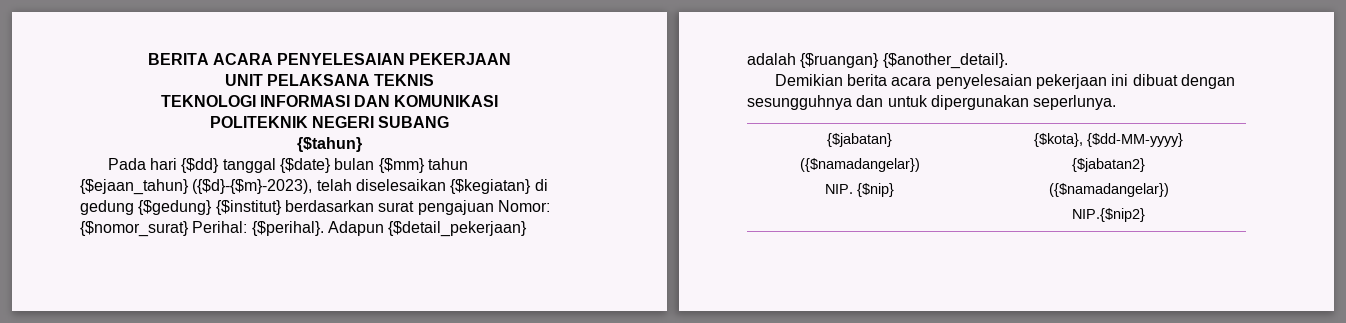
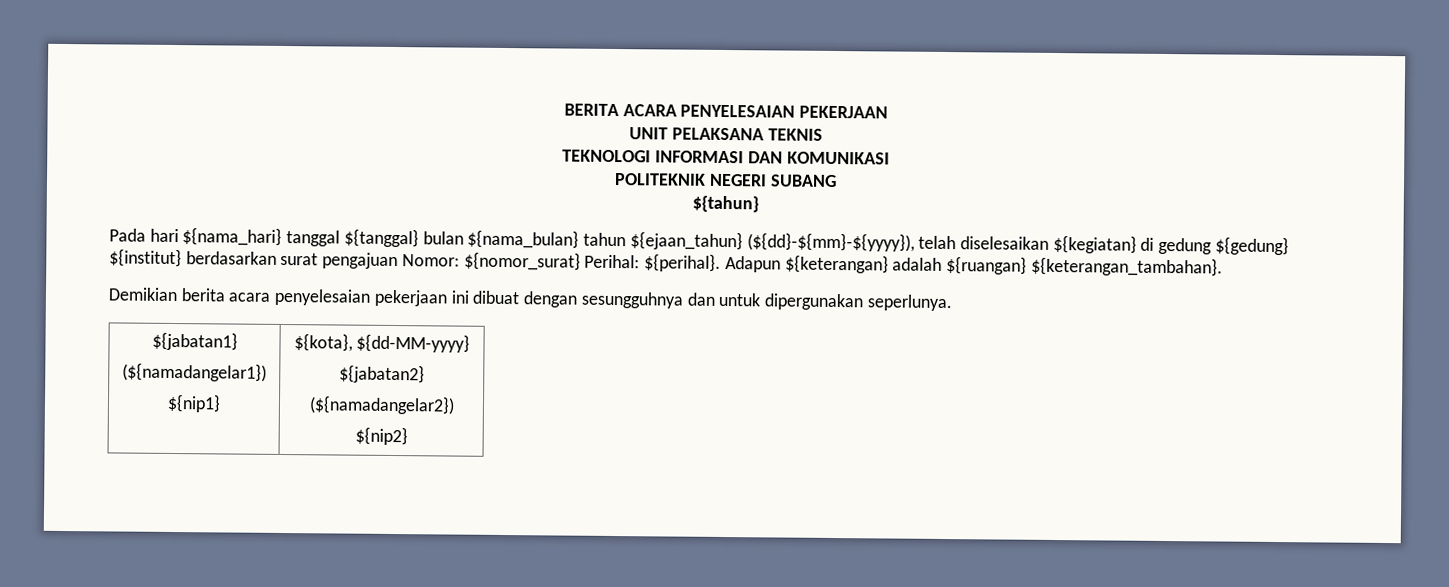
[297,137,362,152] {$tahun} -> [691,195,759,213] ${tahun}
[181,158,469,173] [80,179,313,195] {$dd} tanggal {$date} bulan {$mm} tahun {$ejaan_tahun} ({$d}-{$m}-2023), -> [182,227,915,252] ${nama_hari} tanggal ${tanggal} bulan ${nama_bulan} tahun ${ejaan_tahun} (${dd}-${mm}-${yyyy}),
[450,179,532,194] {$kegiatan} -> [1052,234,1137,254] ${kegiatan}
[138,200,282,215] {$gedung} {$institut} -> [1214,236,1289,256] [109,248,182,268] ${gedung} ${institut}
[80,221,528,237] [747,53,1008,69] {$nomor_surat} Perihal: {$perihal}. Adapun {$detail_pekerjaan} adalah {$ruangan} {$another_detail}. -> [463,251,1223,277] ${nomor_surat} Perihal: ${perihal}. Adapun ${keterangan} adalah ${ruangan} ${keterangan_tambahan}.
[827,133,892,147] [799,158,920,172] [825,183,894,197] [1034,133,1183,147] [1072,158,1145,172] [1048,183,1169,197] [1072,208,1145,222] {$jabatan} // ({$namadangelar}) // NIP. {$nip} | {$kota}, {$dd-MM-yyyy} // {$jabatan2} // ({$namadangelar}) // NIP.{$nip2} -> [151,331,238,351] [122,362,267,382] [167,393,221,413] [293,333,471,353] [339,364,425,384] [308,395,455,415] [354,426,408,446] ${jabatan1} // (${namadangelar1}) // ${nip1} | ${kota}, ${dd-MM-yyyy} // ${jabatan2} // (${namadangelar2}) // ${nip2}

